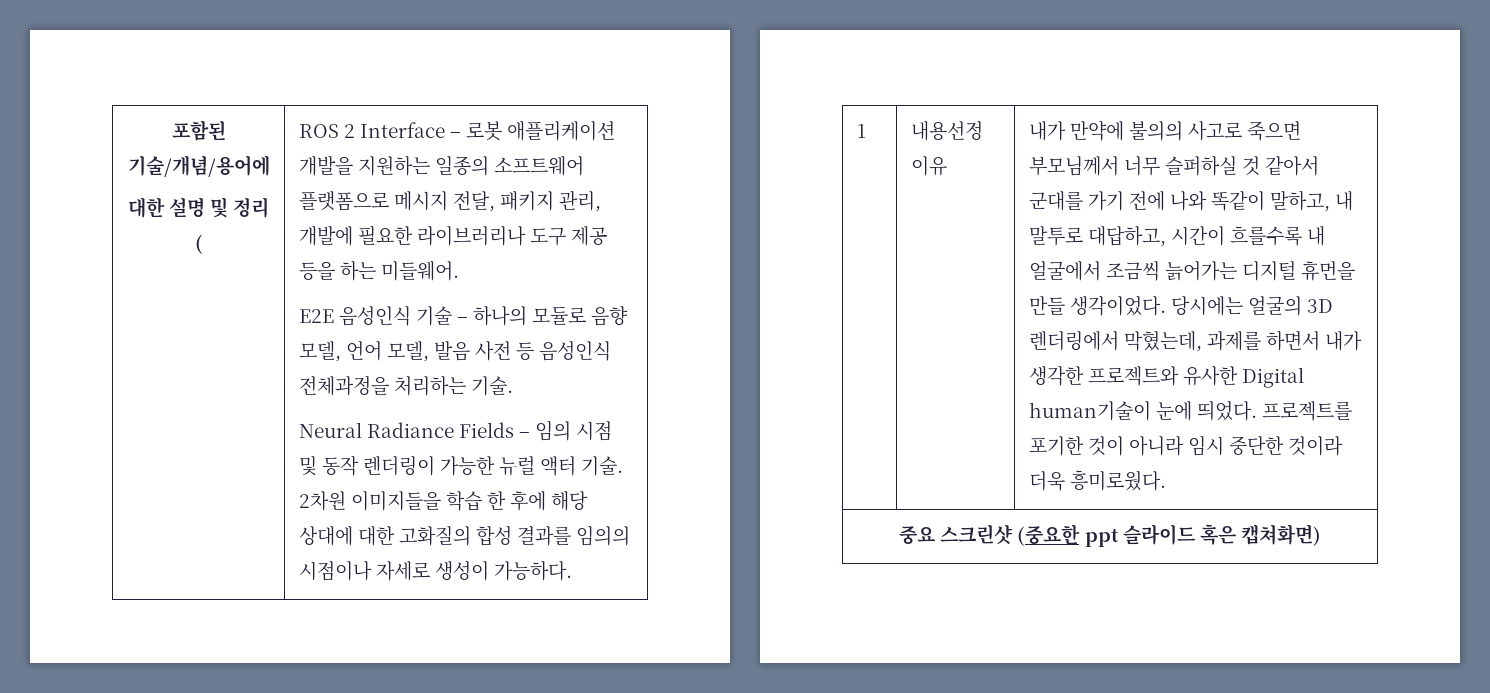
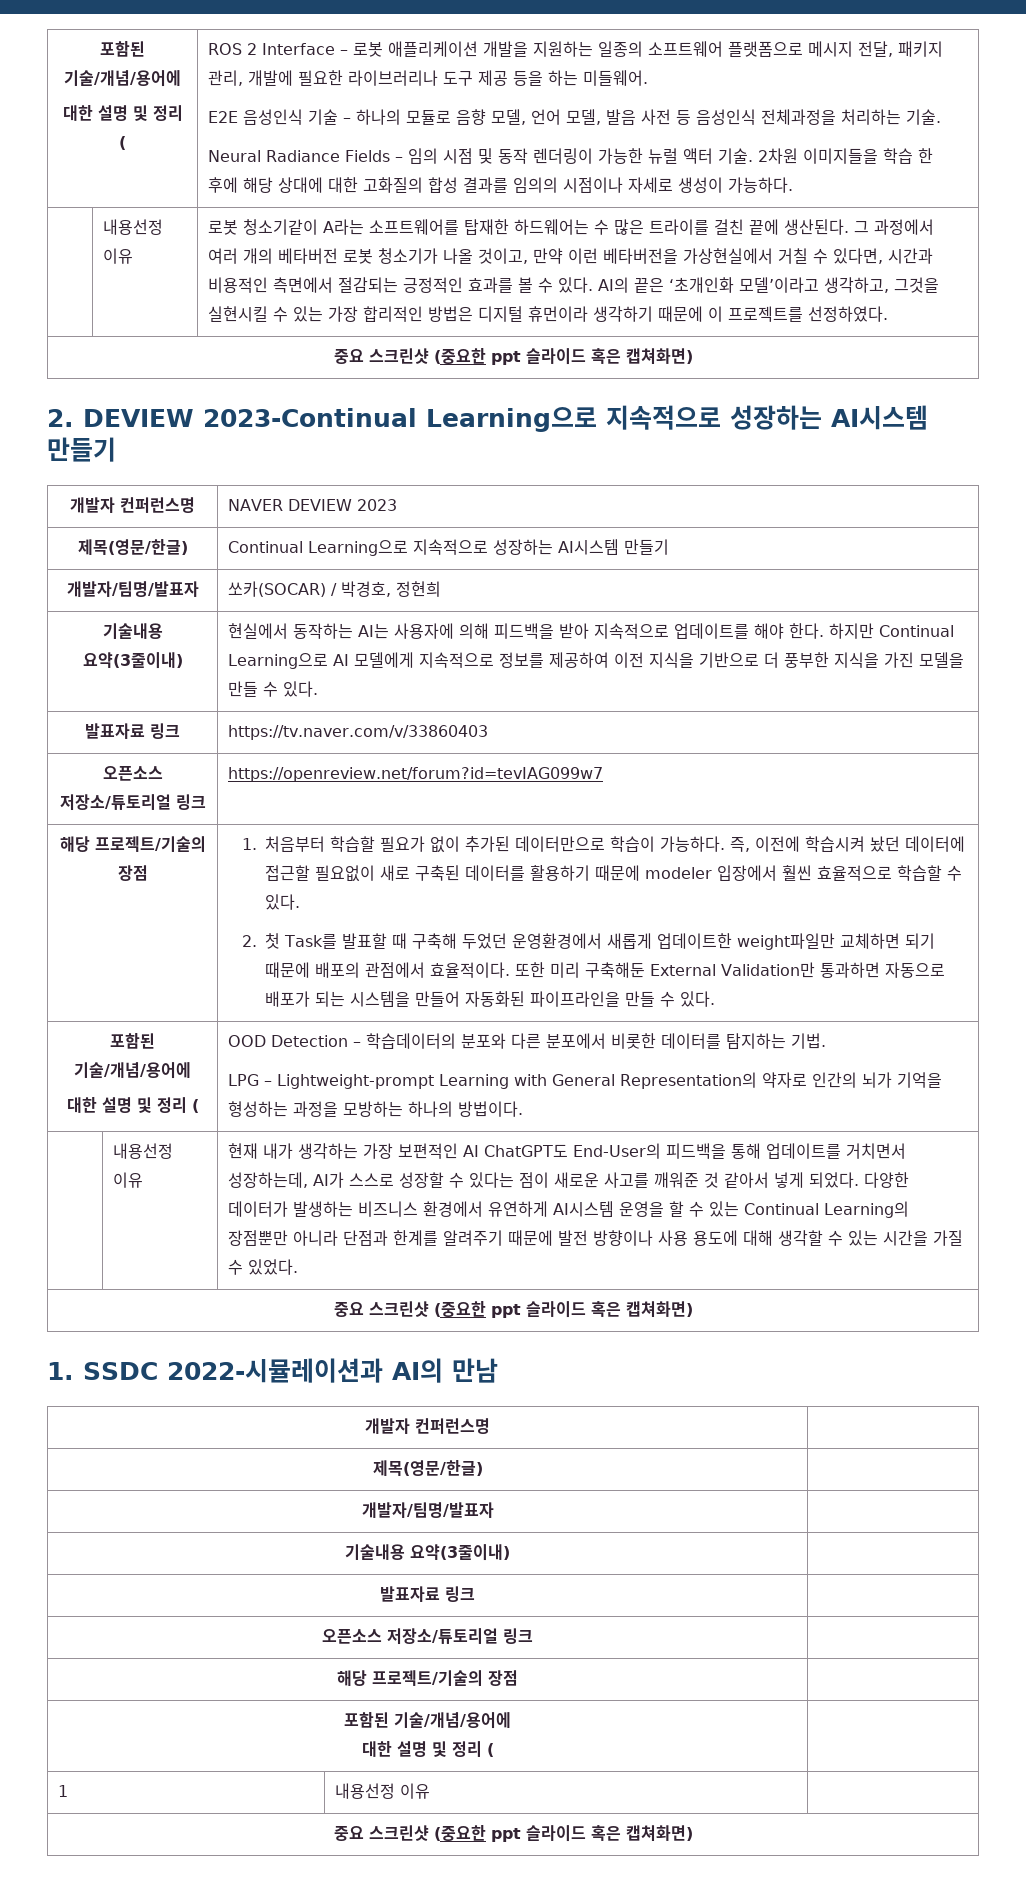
[856,124,866,138] [910,121,983,141] [910,156,947,176] [1028,120,1302,141] [1028,156,1320,176] [1028,191,1354,212] [1028,226,1326,247] [1028,261,1356,281] [1028,296,1334,316] [1028,331,1363,352] [1028,366,1304,388] [1028,401,1352,421] [1028,435,1344,456] [1028,470,1166,491] [899,524,1321,547] 1 | 내용선정 이유 | 내가 만약에 불의의 사고로 죽으면 부모님께서 너무 슬퍼하실 것 같아서 군대를 가기 전에 나와 똑같이 말하고, 내 말투로 대답하고, 시간이 흐를수록 내 얼굴에서 조금씩 늙어가는 디지털 휴먼을 만들 생각이었다. 당시에는 얼굴의 3D 렌더링에서 막혔는데, 과제를 하면서 내가 생각한 프로젝트와 유사한 Digital human기술이 눈에 띄었다. 프로젝트를 포기한 것이 아니라 임시 중단한 것이라 더욱 흥미로웠다. // 중요 스크린샷 (중요한 ppt 슬라이드 혹은 캡쳐화면) -> [103,219,164,235] [103,248,134,264] [208,219,935,235] [208,248,934,264] [208,277,940,293] [208,306,889,322] [333,348,693,365] [47,405,928,432] [47,437,116,462] [70,497,195,513] [228,499,398,511] [77,539,188,555] [228,539,670,556] [66,581,199,597] [228,581,442,597] [102,623,163,639] [82,652,183,669] [228,623,955,639] [228,652,965,669] [228,681,319,697] [85,723,180,739] [228,725,489,740] [102,766,163,781] [59,794,206,811] [228,767,604,782] [59,836,206,852] [117,865,148,881] [241,836,965,853] [264,865,962,882] [264,894,300,910] [241,933,935,950] [264,962,945,978] [264,991,715,1007] [110,1033,155,1049] [74,1062,191,1079] [66,1097,199,1113] [228,1033,827,1049] [228,1072,943,1089] [228,1101,524,1117] [113,1143,174,1159] [113,1172,144,1188] [228,1143,907,1159] [228,1172,910,1188] [228,1201,910,1218] [228,1230,964,1246] [228,1259,299,1275] [333,1301,693,1318] [47,1358,498,1383] [365,1418,490,1434] [372,1460,483,1476] [361,1502,494,1518] [345,1544,510,1561] [380,1586,475,1602] [322,1628,533,1645] [337,1670,518,1686] [344,1712,511,1729] [361,1741,494,1757] [58,1785,69,1797] [335,1783,431,1799] [333,1825,693,1842] | 내용선정 이유 | 로봇 청소기같이 A라는 소프트웨어를 탑재한 하드웨어는 수 많은 트라이를 걸친 끝에 생산된다. 그 과정에서 여러 개의 베타버전 로봇 청소기가 나올 것이고, 만약 이런 베타버전을 가상현실에서 거칠 수 있다면, 시간과 비용적인 측면에서 절감되는 긍정적인 효과를 볼 수 있다. AI의 끝은 ‘초개인화 모델’이라고 생각하고, 그것을 실현시킬 수 있는 가장 합리적인 방법은 디지털 휴먼이라 생각하기 때문에 이 프로젝트를 선정하였다. // 중요 스크린샷 (중요한 ppt 슬라이드 혹은 캡쳐화면) // 2. DEVIEW 2023-Continual Learning으로 지속적으로 성장하는 AI시스템 만들기 // 개발자 컨퍼런스명 | NAVER DEVIEW 2023 // 제목(영문/한글) | Continual Learning으로 지속적으로 성장하는 AI시스템 만들기 // 개발자/팀명/발표자 | 쏘카(SOCAR) / 박경호, 정현희 // 기술내용 요약(3줄이내) | 현실에서 동작하는 AI는 사용자에 의해 피드백을 받아 지속적으로 업데이트를 해야 한다. 하지만 Continual Learning으로 AI 모델에게 지속적으로 정보를 제공하여 이전 지식을 기반으로 더 풍부한 지식을 가진 모델을 만들 수 있다. // 발표자료 링크 | https://tv.naver.com/v/33860403 // 오픈소스 저장소/튜토리얼 링크 | https://openreview.net/forum?id=tevIAG099w7 // 해당 프로젝트/기술의 장점 | 1. 처음부터 학습할 필요가 없이 추가된 데이터만으로 학습이 가능하다. 즉, 이전에 학습시켜 놨던 데이터에 접근할 필요없이 새로 구축된 데이터를 활용하기 때문에 modeler 입장에서 훨씬 효율적으로 학습할 수 있다. // 2. 첫 Task를 발표할 때 구축해 두었던 운영환경에서 새롭게 업데이트한 weight파일만 교체하면 되기 때문에 배포의 관점에서 효율적이다. 또한 미리 구축해둔 External Validation만 통과하면 자동으로 배포가 되는 시스템을 만들어 자동화된 파이프라인을 만들 수 있다. // 포함된 기술/개념/용어에 // 대한 설명 및 정리 ( | OOD Detection – 학습데이터의 분포와 다른 분포에서 비롯한 데이터를 탐지하는 기법. // LPG – Lightweight-prompt Learning with General Representation의 약자로 인간의 뇌가 기억을 형성하는 과정을 모방하는 하나의 방법이다. // | 내용선정 이유 | 현재 내가 생각하는 가장 보편적인 AI ChatGPT도 End-User의 피드백을 통해 업데이트를 거치면서 성장하는데, AI가 스스로 성장할 수 있다는 점이 새로운 사고를 깨워준 것 같아서 넣게 되었다. 다양한 데이터가 발생하는 비즈니스 환경에서 유연하게 AI시스템 운영을 할 수 있는 Continual Learning의 장점뿐만 아니라 단점과 한계를 알려주기 때문에 발전 방향이나 사용 용도에 대해 생각할 수 있는 시간을 가질 수 있었다. // 중요 스크린샷 (중요한 ppt 슬라이드 혹은 캡쳐화면) // 1. SSDC 2022-시뮬레이션과 AI의 만남 // 개발자 컨퍼런스명 | // 제목(영문/한글) | // 개발자/팀명/발표자 | // 기술내용 요약(3줄이내) | // 발표자료 링크 | // 오픈소스 저장소/튜토리얼 링크 | // 해당 프로젝트/기술의 장점 | // 포함된 기술/개념/용어에 // 대한 설명 및 정리 ( | // 1 | 내용선정 이유 | // 중요 스크린샷 (중요한 ppt 슬라이드 혹은 캡쳐화면)

